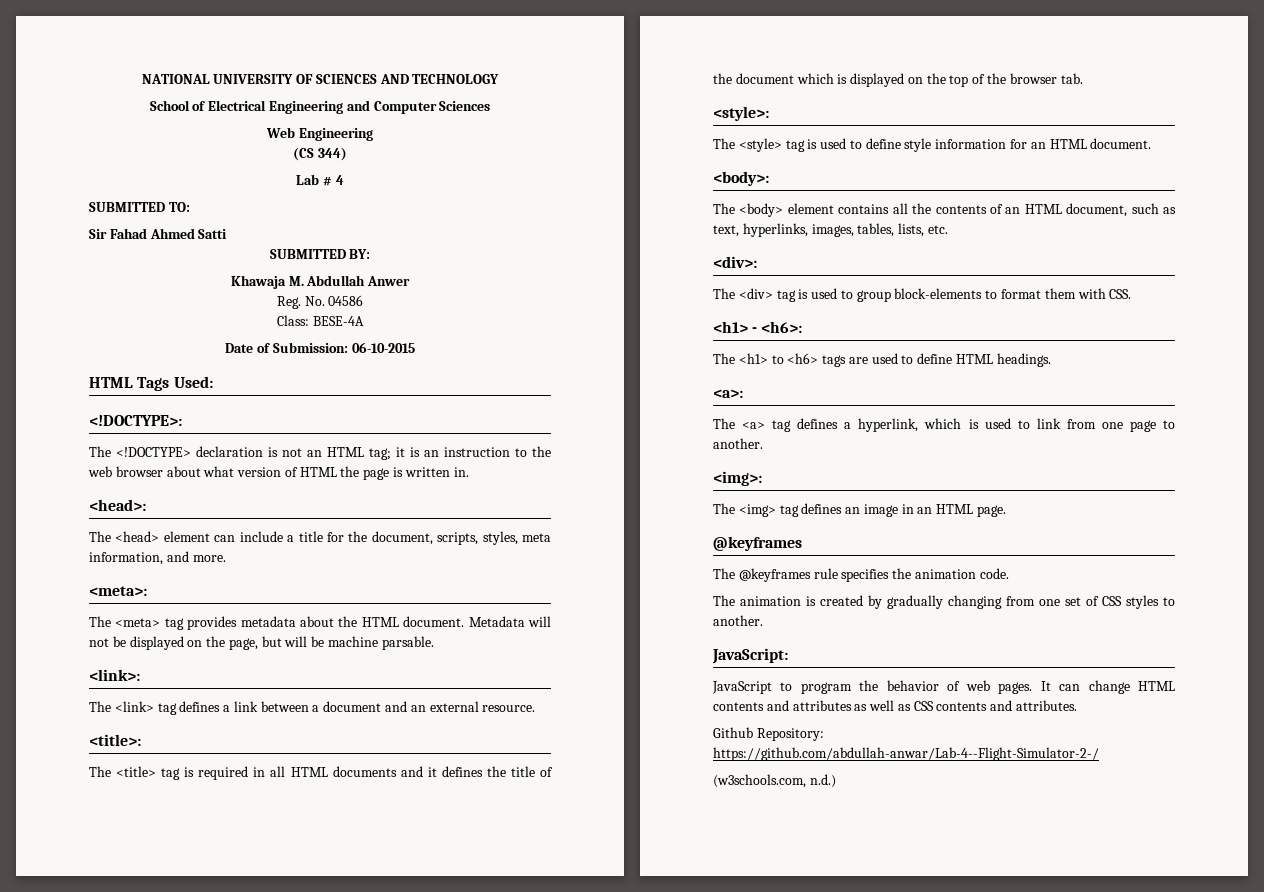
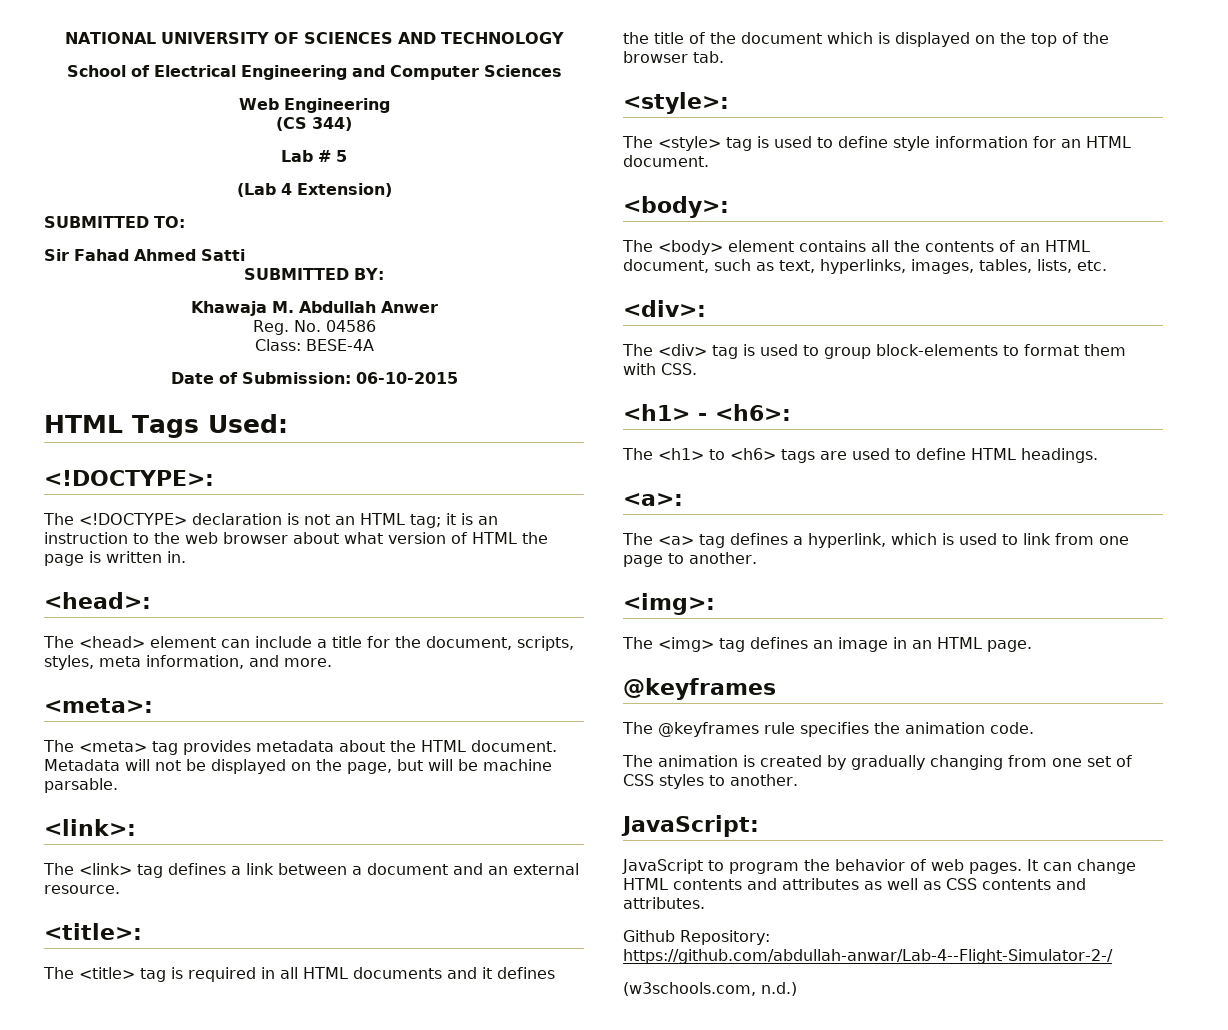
(332, 181) none -> [336,150,347,162] [236,183,276,197] 5 // (Lab
(344, 180) none -> [296,183,392,197] Extension)

